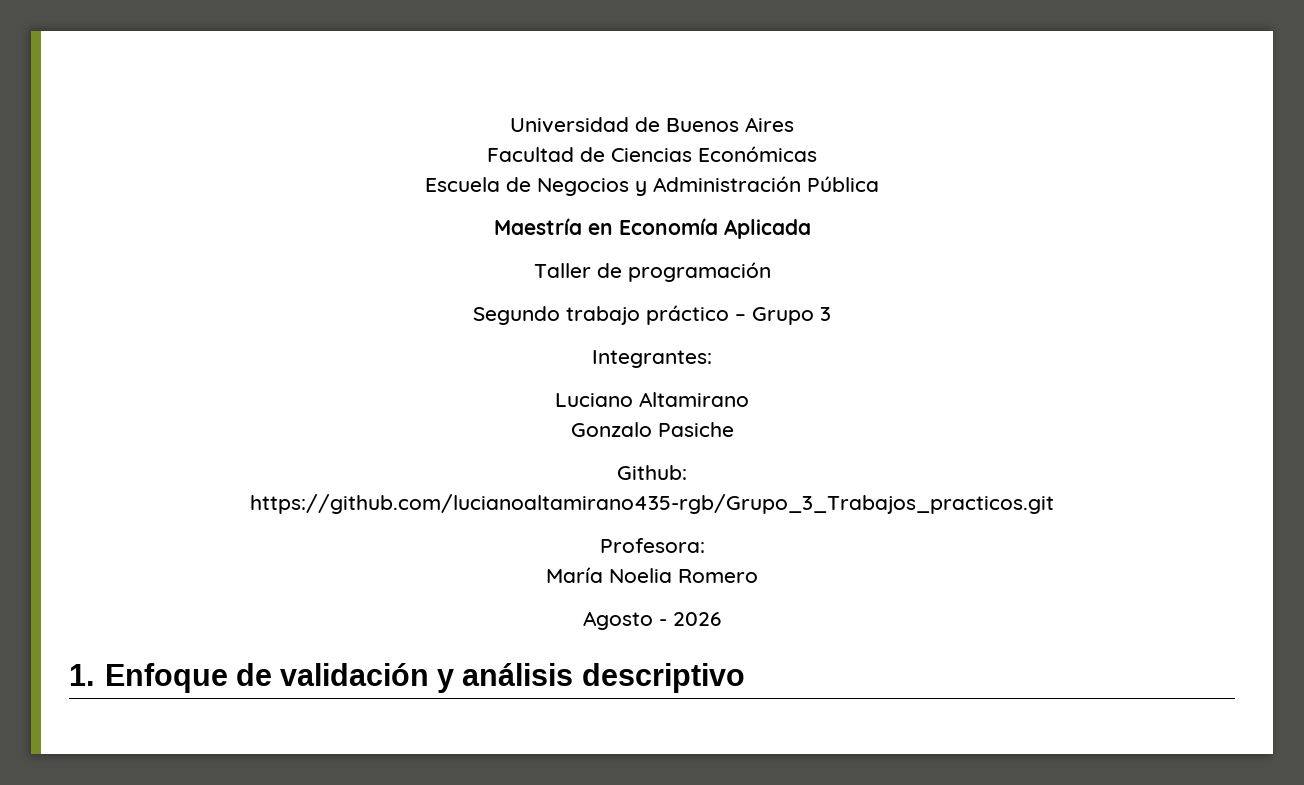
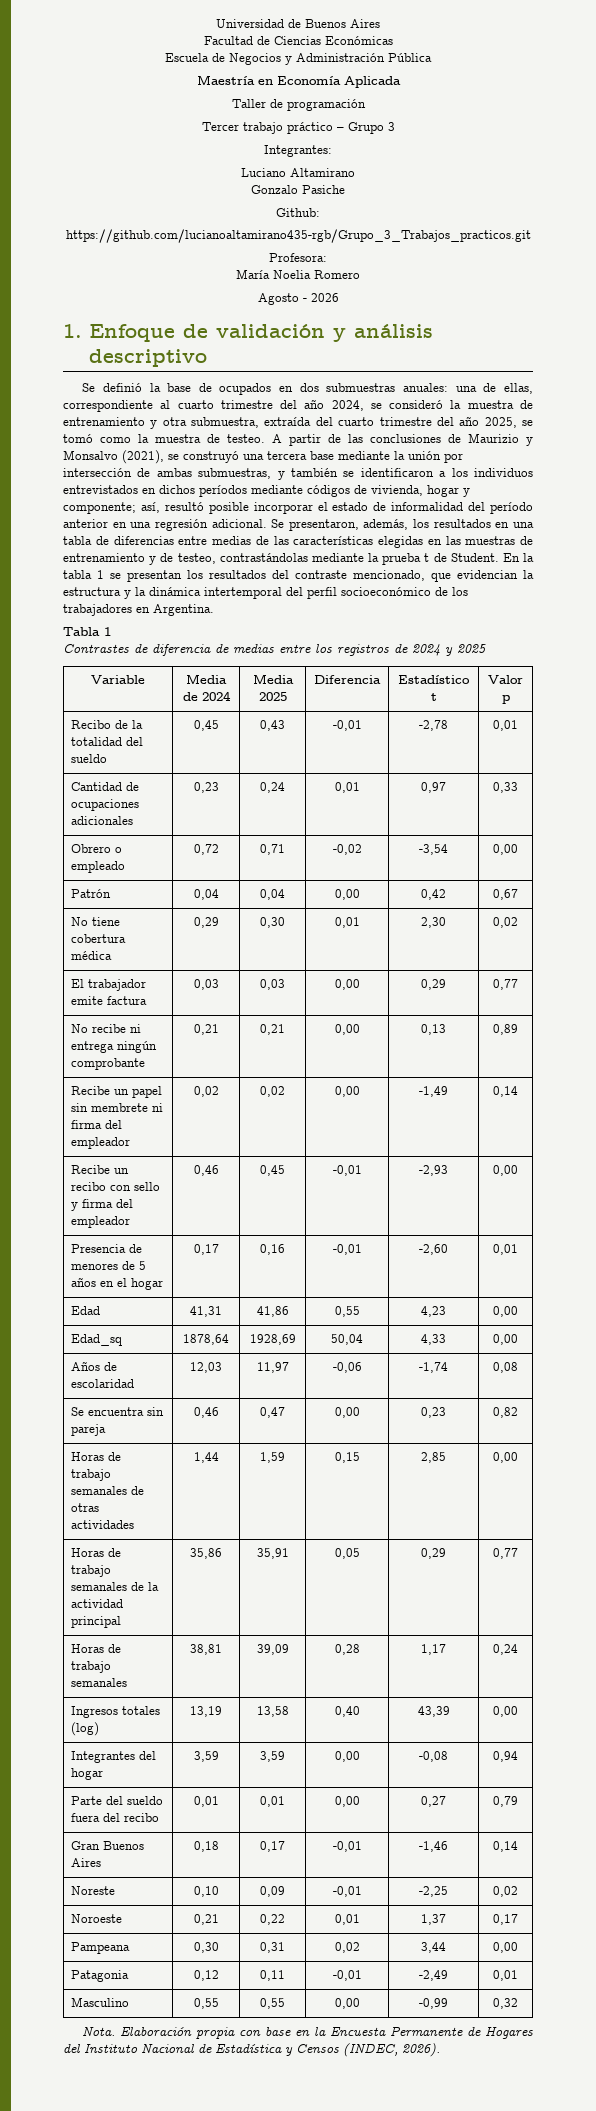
[473,306,560,325] Segundo -> [201,122,239,131] Tercer
(745, 678) none -> [82,383,534,395] [63,399,533,412] [63,416,534,429] [63,433,533,446] [63,450,463,464] [63,468,533,480] [63,485,470,497] [63,502,533,514] [63,519,534,531] [63,536,533,548] [63,553,535,565] [63,570,534,582] [63,587,468,599] [63,604,214,616] [63,627,111,636] [63,644,486,656] [91,675,145,684] [186,674,227,684] [182,691,231,701] [252,674,294,684] [258,692,287,701] [314,675,381,684] [398,675,470,684] [430,693,437,701] [488,675,523,684] [501,695,510,704] [71,720,144,729] [71,737,144,746] [71,754,108,763] [193,720,219,731] [260,720,285,731] [332,720,362,731] [419,720,448,731] [493,720,518,731] [71,782,140,791] [71,799,140,811] [71,816,134,825] [193,782,219,793] [260,782,285,793] [334,782,360,793] [421,782,446,793] [493,782,518,793] [71,844,123,853] [71,861,126,873] [193,844,219,855] [260,844,285,855] [332,844,362,855] [419,844,448,855] [493,844,518,855] [71,889,112,898] [193,889,219,900] [260,889,285,900] [334,889,360,900] [421,889,446,900] [493,889,518,900] [71,917,121,926] [71,934,127,943] [71,951,113,960] [193,917,219,928] [260,917,285,928] [334,917,360,928] [421,917,446,928] [493,917,518,928] [71,979,147,991] [71,996,148,1005] [193,979,219,990] [260,979,285,990] [334,979,360,990] [421,979,446,990] [493,979,518,990] [71,1024,142,1033] [71,1041,158,1053] [71,1058,146,1070] [193,1024,219,1035] [260,1024,285,1035] [334,1024,360,1035] [421,1024,446,1035] [493,1024,518,1035] [71,1086,163,1098] [71,1103,164,1112] [71,1120,123,1129] [71,1137,131,1149] [193,1086,219,1097] [260,1086,285,1097] [334,1086,360,1097] [419,1086,448,1097] [493,1086,518,1097] [71,1165,130,1174] [71,1182,161,1191] [71,1199,134,1211] [71,1216,131,1228] [193,1165,219,1176] [260,1165,285,1176] [332,1165,362,1176] [419,1165,448,1176] [493,1165,518,1176] [71,1244,143,1253] [71,1261,147,1270] [71,1277,164,1290] [193,1244,219,1255] [260,1244,285,1255] [332,1244,362,1255] [419,1244,448,1255] [493,1244,518,1255] [71,1306,101,1315] [190,1306,222,1317] [256,1306,289,1317] [334,1306,360,1317] [421,1306,446,1317] [493,1306,518,1317] [71,1334,123,1346] [183,1334,229,1345] [249,1334,296,1345] [331,1334,363,1345] [421,1334,446,1345] [493,1334,518,1345] [71,1361,118,1371] [71,1379,135,1388] [190,1362,222,1373] [256,1362,289,1373] [332,1362,362,1373] [419,1362,448,1373] [493,1362,518,1373] [71,1407,165,1416] [71,1424,107,1436] [193,1407,219,1418] [260,1407,285,1418] [334,1407,360,1418] [421,1407,446,1418] [493,1407,518,1418] [71,1452,122,1461] [71,1469,112,1481] [71,1486,145,1495] [71,1503,100,1512] [71,1520,135,1529] [193,1452,219,1463] [260,1452,285,1463] [334,1452,360,1463] [421,1452,446,1463] [493,1452,518,1463] [71,1548,122,1557] [71,1565,112,1577] [71,1582,160,1591] [71,1599,124,1608] [71,1616,122,1628] [190,1548,222,1559] [256,1548,289,1559] [334,1548,360,1559] [421,1548,446,1559] [493,1548,518,1559] [71,1644,122,1653] [71,1661,112,1673] [71,1678,128,1687] [190,1644,222,1655] [256,1644,289,1655] [334,1644,360,1655] [421,1644,446,1655] [493,1644,518,1655] [71,1706,161,1718] [71,1722,100,1736] [190,1706,222,1717] [256,1706,289,1717] [334,1706,360,1717] [417,1706,450,1717] [493,1706,518,1717] [71,1751,157,1763] [71,1768,104,1780] [193,1751,219,1762] [260,1751,285,1762] [334,1751,360,1762] [419,1751,448,1762] [493,1751,518,1762] [71,1796,164,1805] [71,1813,160,1822] [193,1796,219,1807] [260,1796,285,1807] [334,1796,360,1807] [421,1796,446,1807] [493,1796,518,1807] [71,1841,145,1850] [71,1858,102,1867] [193,1841,219,1852] [260,1841,285,1852] [332,1841,362,1852] [419,1841,448,1852] [493,1841,518,1852] [71,1886,116,1895] [193,1886,219,1897] [260,1886,285,1897] [332,1886,362,1897] [419,1886,448,1897] [493,1886,518,1897] [71,1914,123,1923] [193,1914,219,1925] [260,1914,285,1925] [334,1914,360,1925] [421,1914,446,1925] [493,1914,518,1925] [71,1942,131,1954] [193,1942,219,1953] [260,1942,285,1953] [334,1942,360,1953] [421,1942,446,1953] [493,1942,518,1953] [71,1970,130,1982] [193,1970,219,1981] [260,1970,285,1981] [332,1970,362,1981] [419,1970,448,1981] [493,1970,518,1981] [71,1997,130,2007] [193,1998,219,2009] [260,1998,285,2009] [334,1998,360,2009] [419,1998,448,2009] [493,1998,518,2009] [82,2026,533,2039] [63,2043,440,2057] // Se definió la base de ocupados en dos submuestras anuales: una de ellas, correspondiente al cuarto trimestre del año 2024, se consideró la muestra de entrenamiento y otra submuestra, extraída del cuarto trimestre del año 2025, se tomó como la muestra de testeo. A partir de las conclusiones de Maurizio y Monsalvo (2021), se construyó una tercera base mediante la unión por intersección de ambas submuestras, y también se identificaron a los individuos entrevistados en dichos períodos mediante códigos de vivienda, hogar y componente; así, resultó posible incorporar el estado de informalidad del período anterior en una regresión adicional. Se presentaron, además, los resultados en una tabla de diferencias entre medias de las características elegidas en las muestras de entrenamiento y de testeo, contrastándolas mediante la prueba t de Student. En la tabla 1 se presentan los resultados del contraste mencionado, que evidencian la estructura y la dinámica intertemporal del perfil socioeconómico de los trabajadores en Argentina. // Tabla 1 // Contrastes de diferencia de medias entre los registros de 2024 y 2025 // Variable | Media de 2024 | Media 2025 | Diferencia | Estadístico t | Valor p // Recibo de la totalidad del sueldo | 0,45 | 0,43 | -0,01 | -2,78 | 0,01 // Cantidad de ocupaciones adicionales | 0,23 | 0,24 | 0,01 | 0,97 | 0,33 // Obrero o empleado | 0,72 | 0,71 | -0,02 | -3,54 | 0,00 // Patrón | 0,04 | 0,04 | 0,00 | 0,42 | 0,67 // No tiene cobertura médica | 0,29 | 0,30 | 0,01 | 2,30 | 0,02 // El trabajador emite factura | 0,03 | 0,03 | 0,00 | 0,29 | 0,77 // No recibe ni entrega ningún comprobante | 0,21 | 0,21 | 0,00 | 0,13 | 0,89 // Recibe un papel sin membrete ni firma del empleador | 0,02 | 0,02 | 0,00 | -1,49 | 0,14 // Recibe un recibo con sello y firma del empleador | 0,46 | 0,45 | -0,01 | -2,93 | 0,00 // Presencia de menores de 5 años en el hogar | 0,17 | 0,16 | -0,01 | -2,60 | 0,01 // Edad | 41,31 | 41,86 | 0,55 | 4,23 | 0,00 // Edad_sq | 1878,64 | 1928,69 | 50,04 | 4,33 | 0,00 // Años de escolaridad | 12,03 | 11,97 | -0,06 | -1,74 | 0,08 // Se encuentra sin pareja | 0,46 | 0,47 | 0,00 | 0,23 | 0,82 // Horas de trabajo semanales de otras actividades | 1,44 | 1,59 | 0,15 | 2,85 | 0,00 // Horas de trabajo semanales de la actividad principal | 35,86 | 35,91 | 0,05 | 0,29 | 0,77 // Horas de trabajo semanales | 38,81 | 39,09 | 0,28 | 1,17 | 0,24 // Ingresos totales (log) | 13,19 | 13,58 | 0,40 | 43,39 | 0,00 // Integrantes del hogar | 3,59 | 3,59 | 0,00 | -0,08 | 0,94 // Parte del sueldo fuera del recibo | 0,01 | 0,01 | 0,00 | 0,27 | 0,79 // Gran Buenos Aires | 0,18 | 0,17 | -0,01 | -1,46 | 0,14 // Noreste | 0,10 | 0,09 | -0,01 | -2,25 | 0,02 // Noroeste | 0,21 | 0,22 | 0,01 | 1,37 | 0,17 // Pampeana | 0,30 | 0,31 | 0,02 | 3,44 | 0,00 // Patagonia | 0,12 | 0,11 | -0,01 | -2,49 | 0,01 // Masculino | 0,55 | 0,55 | 0,00 | -0,99 | 0,32 // Nota. Elaboración propia con base en la Encuesta Permanente de Hogares del Instituto Nacional de Estadística y Censos (INDEC, 2026).

